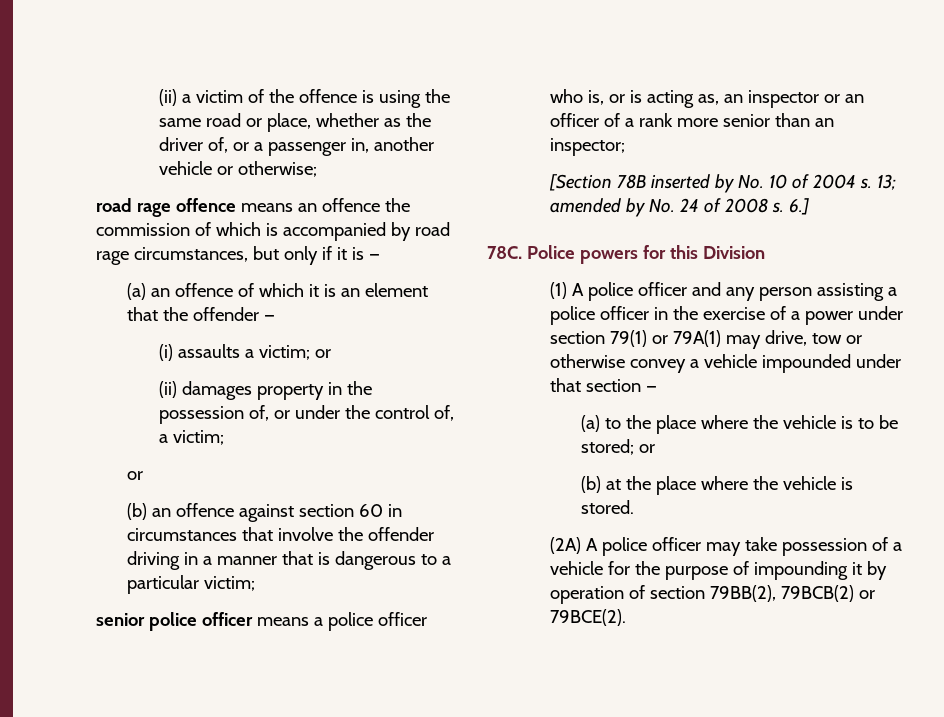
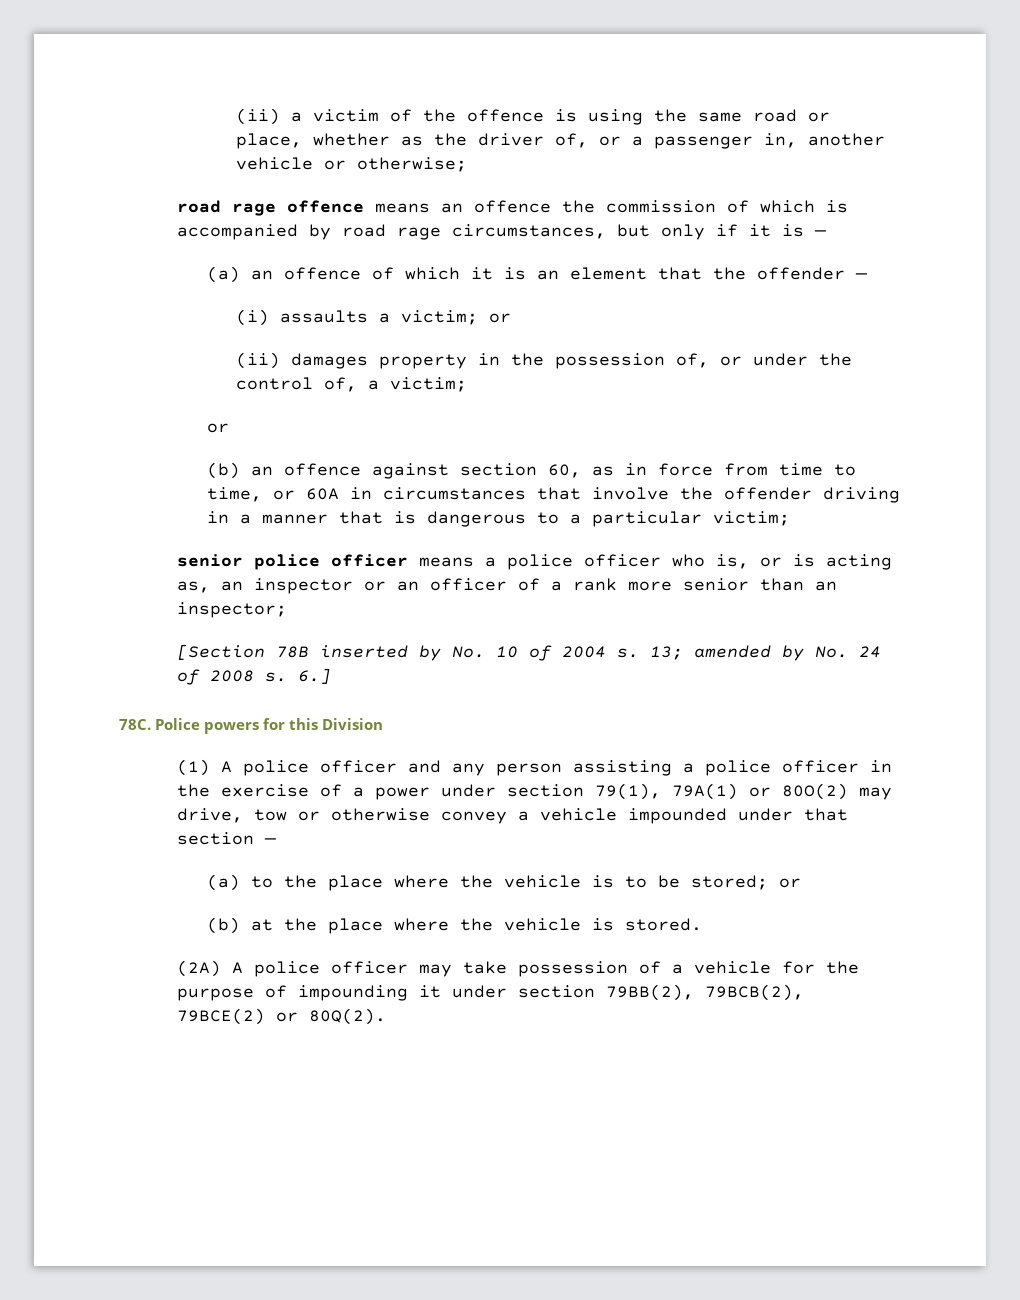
[359,504,384,517] 60 -> [547,463,856,478] [206,487,339,502] 60, as in force from time to time, or 60A
[609,330,721,347] 79(1) or 79A(1) -> [595,783,849,800] 79(1), 79A(1) or 80O(2)
[866,561,887,580] [549,585,875,604] [549,609,626,626] by operation of section 79BB(2), 79BCB(2) or 79BCE(2). -> [452,984,805,1001] [177,1008,387,1025] under section 79BB(2), 79BCB(2), 79BCE(2) or 80Q(2).

